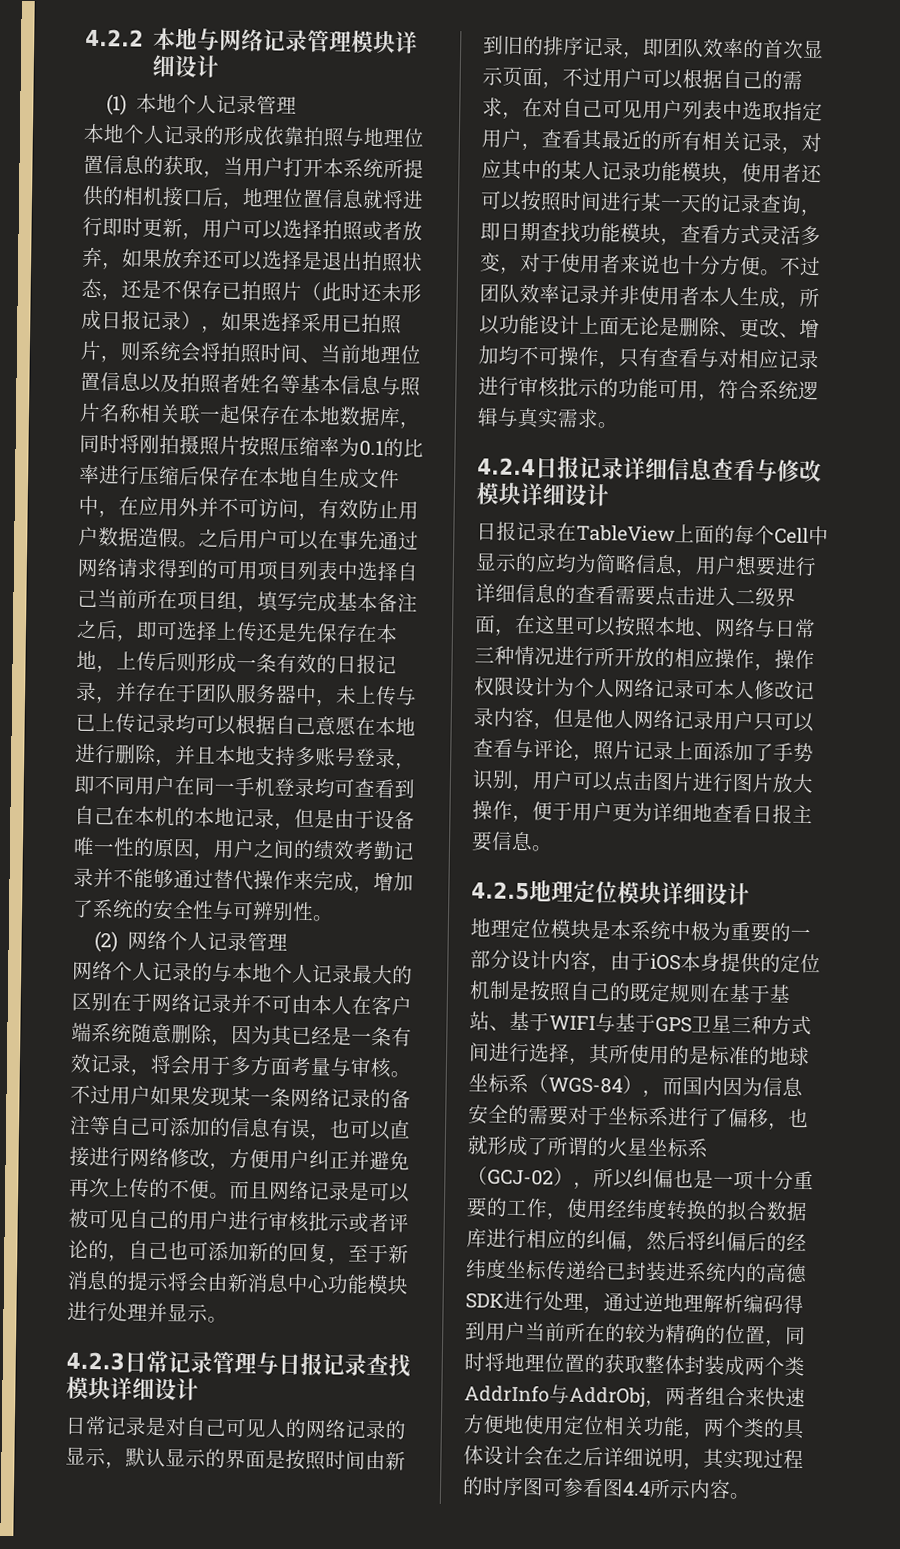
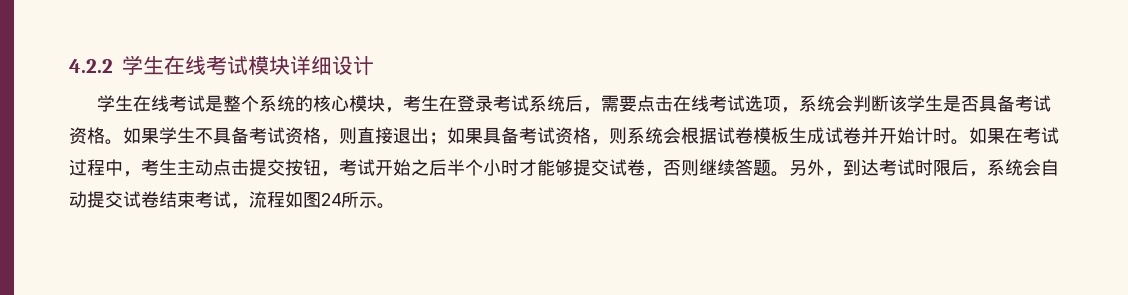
[152,27,418,54] [151,54,220,78] [106,93,298,116] [83,123,425,148] [83,154,424,179] [82,185,424,210] [82,216,423,242] [82,246,423,273] [81,278,422,303] [81,309,402,335] [80,340,421,365] [80,371,421,397] [79,402,420,429] [79,434,424,458] [79,464,400,489] [78,495,419,521] [78,526,419,551] [77,558,418,582] [77,589,418,613] [76,619,398,644] [76,650,397,674] [75,681,417,707] [75,713,416,737] [75,743,416,770] [74,775,415,799] [74,805,415,830] [73,836,415,861] [73,867,414,893] [72,899,334,922] [94,930,289,953] [72,961,413,985] [71,991,412,1016] [71,1022,412,1047] [70,1053,411,1079] [70,1084,411,1109] [69,1115,411,1141] [69,1146,410,1171] [69,1177,410,1203] [68,1208,409,1233] [68,1239,409,1265] [67,1270,409,1295] [67,1301,228,1323] [66,1350,411,1378] [66,1376,199,1401] [65,1415,406,1440] [65,1446,406,1471] [483,35,824,59] [482,66,803,90] [482,97,823,122] [481,128,822,154] [481,159,822,185] [480,190,821,217] [480,221,821,246] [480,252,821,277] [479,283,820,309] [479,314,820,339] [478,345,819,370] [478,376,819,401] [477,407,618,429] [477,456,822,483] [476,482,610,507] [476,521,829,546] [475,552,817,577] [475,583,796,607] [474,614,816,639] [474,645,815,671] [474,676,815,700] [473,707,814,733] [473,738,814,763] [472,769,814,794] [472,800,813,824] [471,831,553,852] [471,880,750,906] [470,918,811,943] [470,949,821,974] [469,980,791,1004] [469,1011,812,1036] [468,1042,810,1067] [468,1073,803,1097] [468,1104,809,1130] [467,1135,708,1158] [467,1166,814,1191] [466,1197,808,1222] [466,1228,807,1252] [465,1259,807,1284] [465,1290,804,1314] [465,1321,806,1347] [464,1352,805,1377] [464,1384,806,1408] [463,1414,806,1440] [463,1445,804,1470] [462,1476,731,1499] 本地与网络记录管理模块详细设计 // (1)本地个人记录管理 // 本地个人记录的形成依靠拍照与地理位置信息的获取，当用户打开本系统所提供的相机接口后，地理位置信息就将进行即时更新，用户可以选择拍照或者放弃，如果放弃还可以选择是退出拍照状态，还是不保存已拍照片（此时还未形成日报记录），如果选择采用已拍照片，则系统会将拍照时间、当前地理位置信息以及拍照者姓名等基本信息与照片名称相关联一起保存在本地数据库，同时将刚拍摄照片按照压缩率为0.1的比率进行压缩后保存在本地自生成文件中，在应用外并不可访问，有效防止用户数据造假。之后用户可以在事先通过网络请求得到的可用项目列表中选择自己当前所在项目组，填写完成基本备注之后，即可选择上传还是先保存在本地，上传后则形成一条有效的日报记录，并存在于团队服务器中，未上传与已上传记录均可以根据自己意愿在本地进行删除，并且本地支持多账号登录，即不同用户在同一手机登录均可查看到自己在本机的本地记录，但是由于设备唯一性的原因，用户之间的绩效考勤记录并不能够通过替代操作来完成，增加了系统的安全性与可辨别性。 // (2)网络个人记录管理 // 网络个人记录的与本地个人记录最大的区别在于网络记录并不可由本人在客户端系统随意删除，因为其已经是一条有效记录，将会用于多方面考量与审核。不过用户如果发现某一条网络记录的备注等自己可添加的信息有误，也可以直接进行网络修改，方便用户纠正并避免再次上传的不便。而且网络记录是可以被可见自己的用户进行审核批示或者评论的，自己也可添加新的回复，至于新消息的提示将会由新消息中心功能模块进行处理并显示。 // 4.2.3日常记录管理与日报记录查找模块详细设计 // 日常记录是对自己可见人的网络记录的显示，默认显示的界面是按照时间由新到旧的排序记录，即团队效率的首次显示页面，不过用户可以根据自己的需求，在对自己可见用户列表中选取指定用户，查看其最近的所有相关记录，对应其中的某人记录功能模块，使用者还可以按照时间进行某一天的记录查询，即日期查找功能模块，查看方式灵活多变，对于使用者来说也十分方便。不过团队效率记录并非使用者本人生成，所以功能设计上面无论是删除、更改、增加均不可操作，只有查看与对相应记录进行审核批示的功能可用，符合系统逻辑与真实需求。 // 4.2.4日报记录详细信息查看与修改模块详细设计 // 日报记录在TableView上面的每个Cell中显示的应均为简略信息，用户想要进行详细信息的查看需要点击进入二级界面，在这里可以按照本地、网络与日常三种情况进行所开放的相应操作，操作权限设计为个人网络记录可本人修改记录内容，但是他人网络记录用户只可以查看与评论，照片记录上面添加了手势识别，用户可以点击图片进行图片放大操作，便于用户更为详细地查看日报主要信息。 // 4.2.5地理定位模块详细设计 // 地理定位模块是本系统中极为重要的一部分设计内容，由于iOS本身提供的定位机制是按照自己的既定规则在基于基站、基于WIFI与基于GPS卫星三种方式间进行选择，其所使用的是标准的地球坐标系（WGS-84），而国内因为信息安全的需要对于坐标系进行了偏移，也就形成了所谓的火星坐标系（GCJ-02），所以纠偏也是一项十分重要的工作，使用经纬度转换的拟合数据库进行相应的纠偏，然后将纠偏后的经纬度坐标传递给已封装进系统内的高德SDK进行处理，通过逆地理解析编码得到用户当前所在的较为精确的位置，同时将地理位置的获取整体封装成两个类AddrInfo与AddrObj，两者组合来快速方便地使用定位相关功能，两个类的具体设计会在之后详细说明，其实现过程的时序图可参看图4.4所示内容 -> [122,55,374,76] [96,95,1051,113] [69,127,1059,145] [69,159,1059,177] [69,191,377,209] 学生在线考试模块详细设计 // 学生在线考试是整个系统的核心模块，考生在登录考试系统后，需要点击在线考试选项，系统会判断该学生是否具备考试资格。如果学生不具备考试资格，则直接退出；如果具备考试资格，则系统会根据试卷模板生成试卷并开始计时。如果在考试过程中，考生主动点击提交按钮，考试开始之后半个小时才能够提交试卷，否则继续答题。另外，到达考试时限后，系统会自动提交试卷结束考试，流程如图24所示

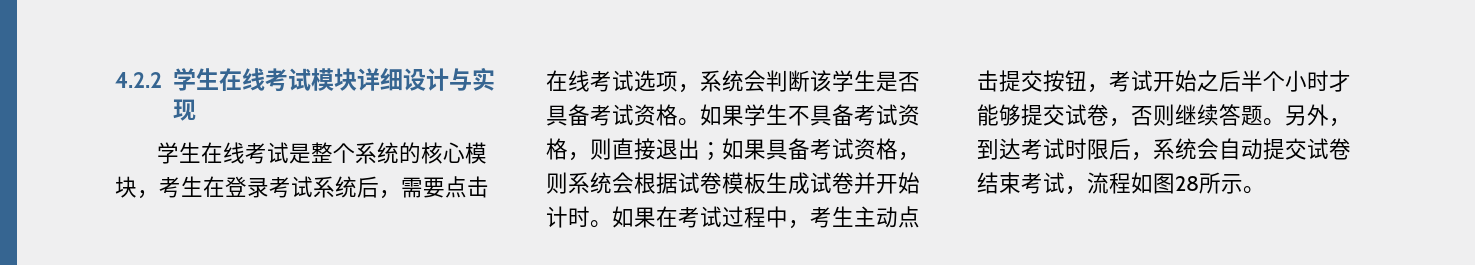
(374, 66) none -> [448,67,495,91] [172,99,196,121] 与实现
[321,193,341,206] 24 -> [1175,176,1199,191] 28

